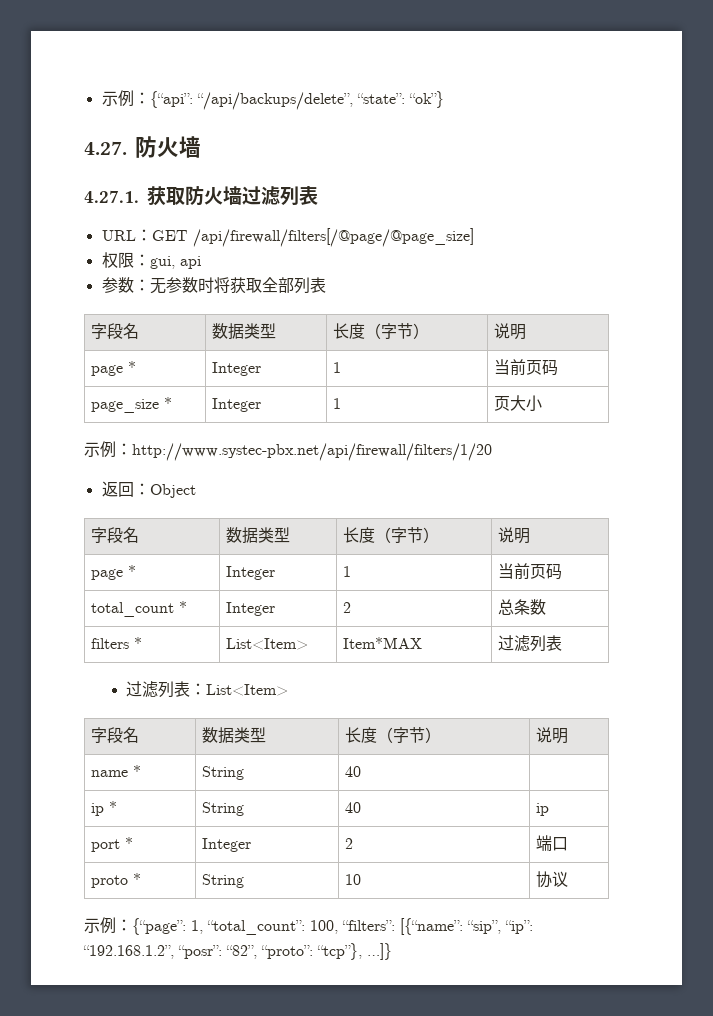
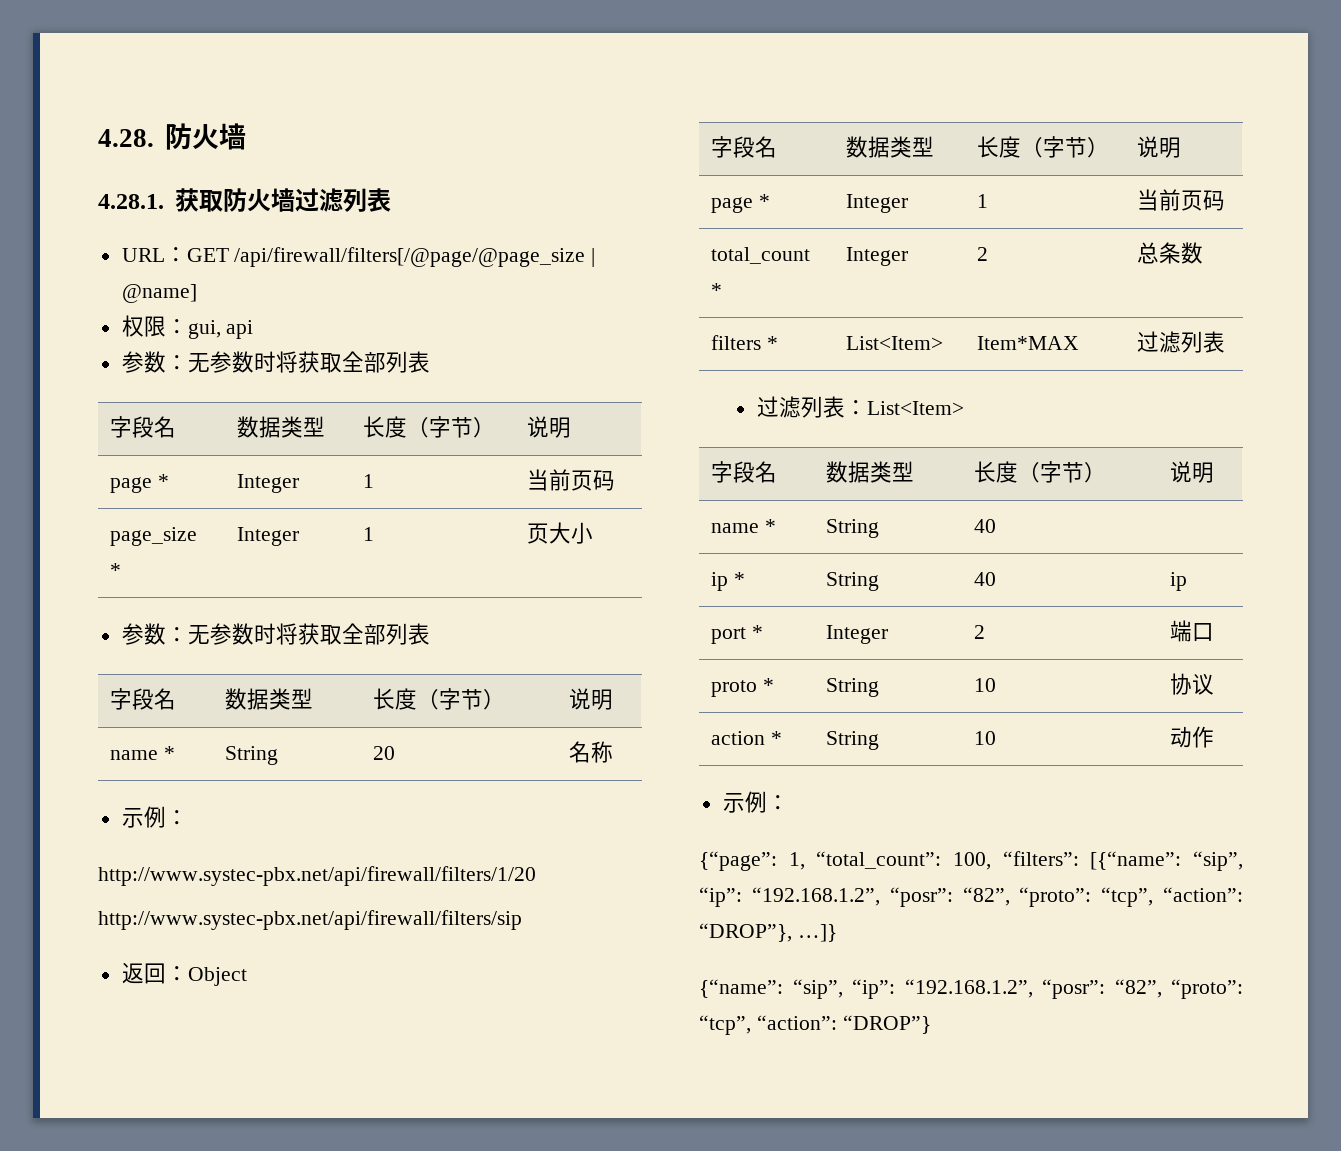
[101,90,444,110] [84,141,127,155] 示例：{“api”: “/api/backups/delete”, “state”: “ok”} // 4.27. -> [98,129,154,147] 4.28.
[84,190,139,203] 4.27.1. -> [98,194,164,209] 4.28.1.
[192,228,474,247] /api/firewall/filters[/@page/@page_size] -> [234,247,596,267] [121,284,197,303] /api/firewall/filters[/@page/@page_size | @name]
[84,441,132,458] // 示例： -> [121,623,430,645] [110,688,177,710] [225,688,314,710] [373,688,506,710] [569,688,614,710] [110,746,176,760] [225,746,279,765] [373,746,396,760] [569,741,614,763] [121,806,188,828] // 参数：无参数时将获取全部列表 // 字段名 | 数据类型 | 长度（字节） | 说明 // name * | String | 20 | 名称 // 示例： //
(492, 452) none -> [98,910,522,930] // http://www.systec-pbx.net/api/firewall/filters/sip
[84,917,132,934] // 示例： -> [711,731,783,745] [826,731,880,750] [974,731,997,745] [1170,726,1215,748] [722,791,789,813] // action * | String | 10 | 动作 // 示例： //
[317,943,392,960] “tcp”}, …]} -> [1101,887,1243,907] [699,923,837,942] [699,979,1243,999] [699,1015,931,1035] “tcp”, “action”: “DROP”}, …]} // {“name”: “sip”, “ip”: “192.168.1.2”, “posr”: “82”, “proto”: “tcp”, “action”: “DROP”}

